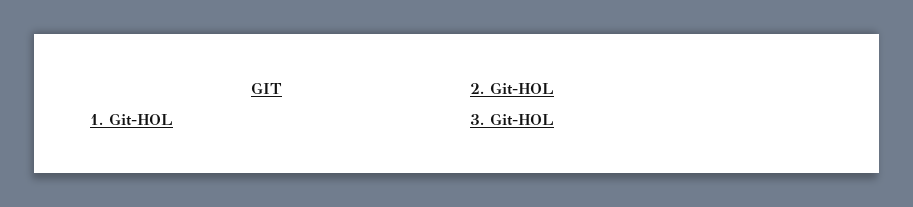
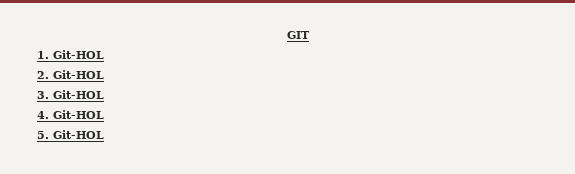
(554, 119) none -> [37,110,104,119] [37,130,104,139] // 4. Git-HOL // 5. Git-HOL

